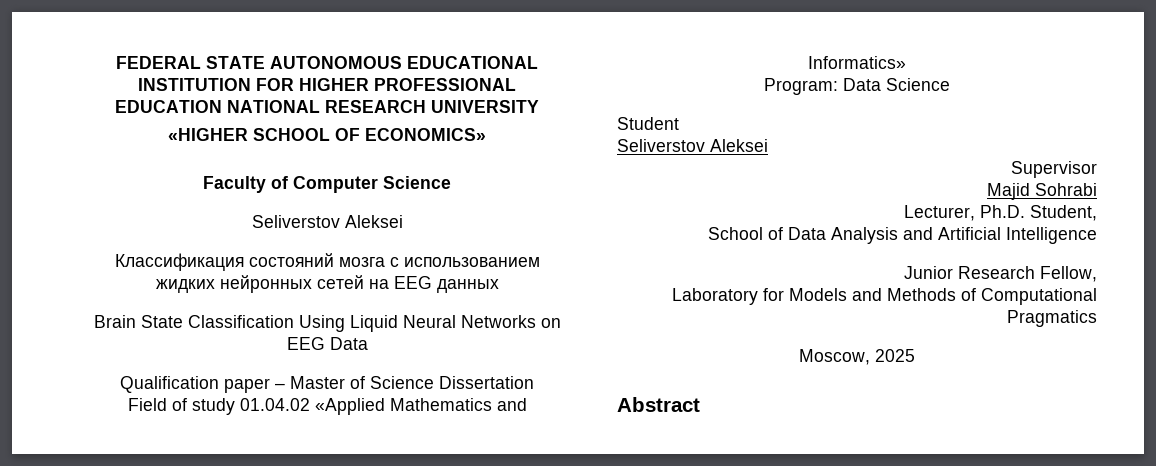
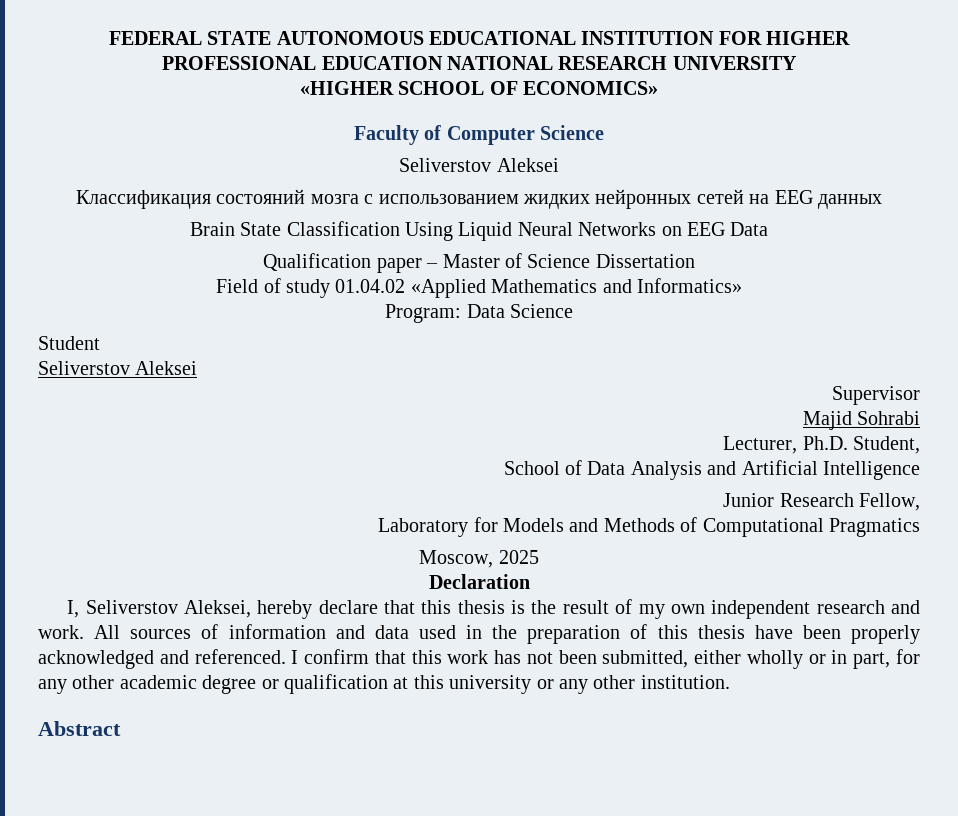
(915, 355) none -> [428,574,530,589] [67,599,921,619] [38,624,920,644] [38,649,920,669] [38,674,730,694] // Declaration // I, Seliverstov Aleksei, hereby declare that this thesis is the result of my own independent research and work. All sources of information and data used in the preparation of this thesis have been properly acknowledged and referenced. I confirm that this work has not been submitted, either wholly or in part, for any other academic degree or qualification at this university or any other institution.

